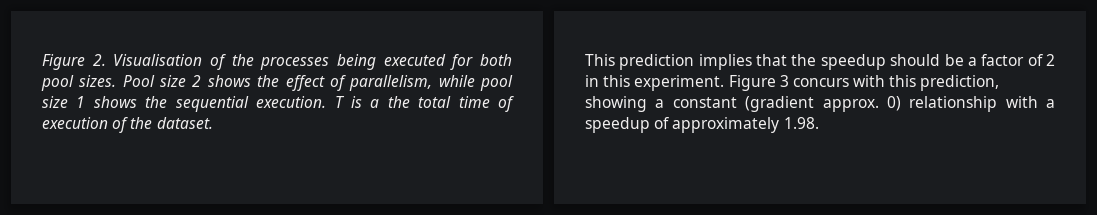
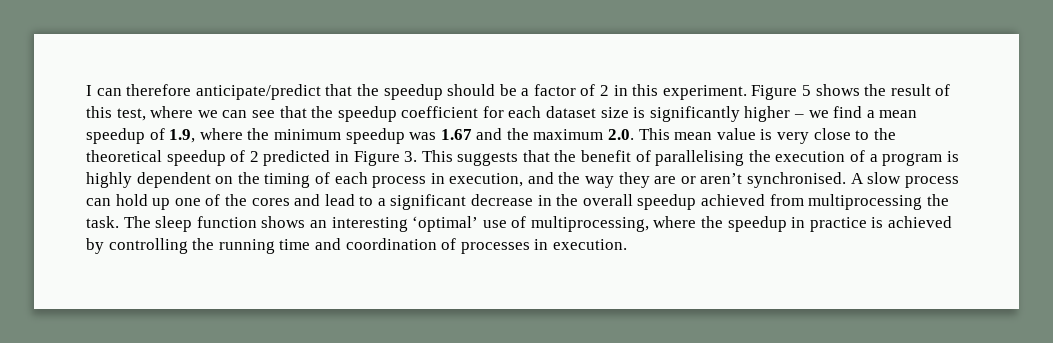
[42,54,512,70] [41,75,513,91] [42,96,515,112] [42,117,213,133] [585,54,752,70] Figure 2. Visualisation of the processes being executed for both pool sizes. Pool size 2 shows the effect of parallelism, while pool size 1 shows the sequential execution. T is a the total time of execution of the dataset. // This prediction implies -> [86,84,321,100] I can therefore anticipate/predict
[779,75,1000,91] [585,96,1055,112] [585,117,819,133] 3 concurs with this prediction, showing a constant (gradient approx. 0) relationship with a speedup of approximately 1.98. -> [802,84,951,96] [86,106,918,122] [86,128,896,144] [86,150,959,166] [86,172,959,188] [86,194,949,210] [86,216,953,232] [86,238,627,254] 5 shows the result of this test, where we can see that the speedup coefficient for each dataset size is significantly higher – we find a mean speedup of 1.9, where the minimum speedup was 1.67 and the maximum 2.0. This mean value is very close to the theoretical speedup of 2 predicted in Figure 3. This suggests that the benefit of parallelising the execution of a program is highly dependent on the timing of each process in execution, and the way they are or aren’t synchronised. A slow process can hold up one of the cores and lead to a significant decrease in the overall speedup achieved from multiprocessing the task. The sleep function shows an interesting ‘optimal’ use of multiprocessing, where the speedup in practice is achieved by controlling the running time and coordination of processes in execution.

